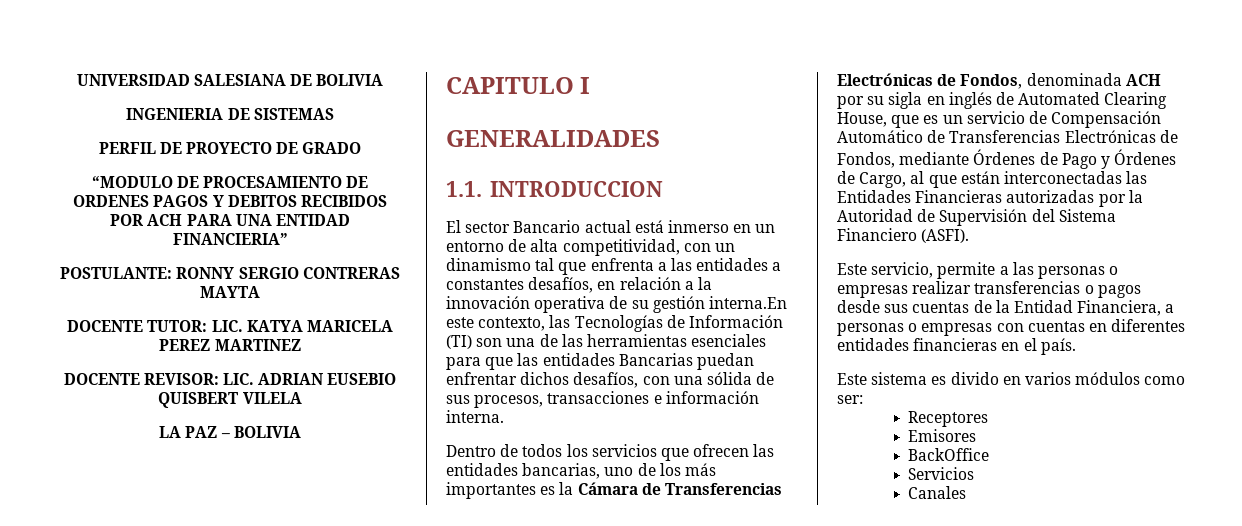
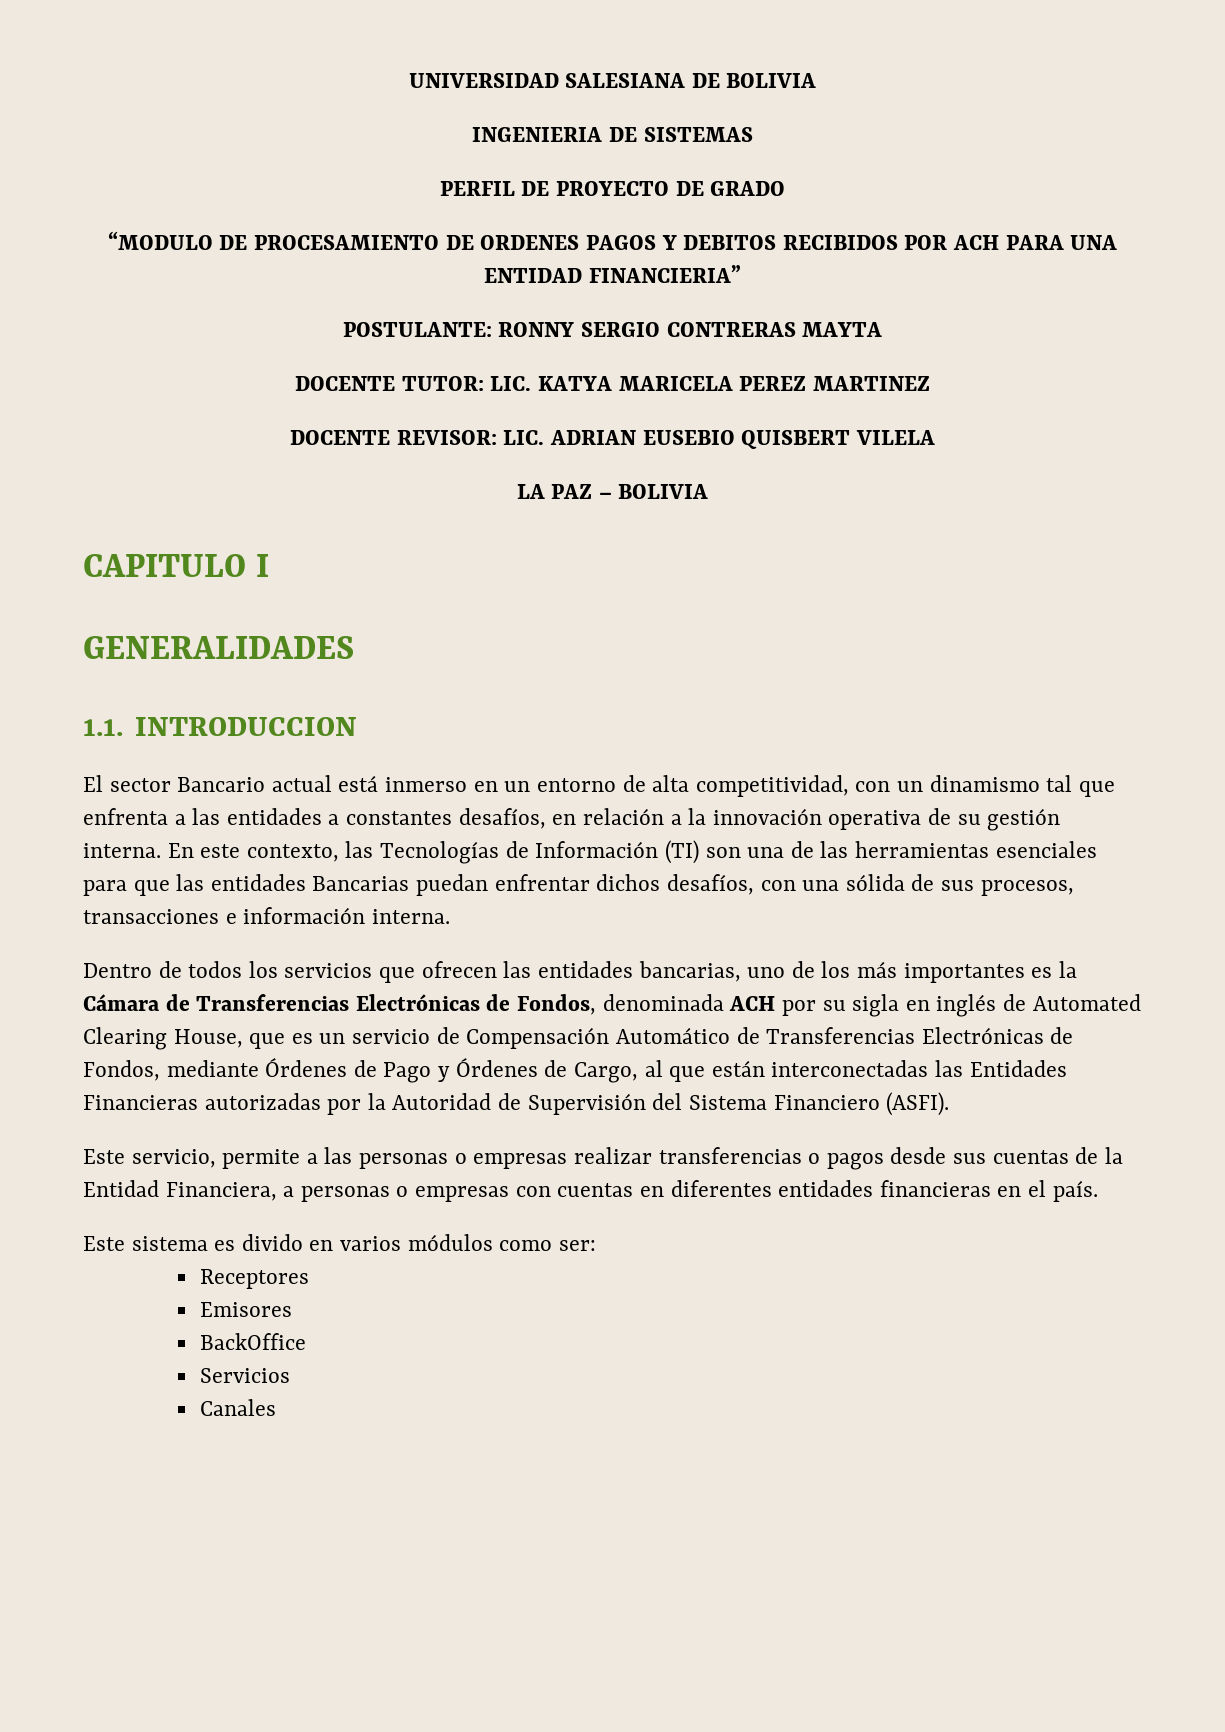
[708,296,787,309] interna.En -> [83,843,194,858] interna. En

